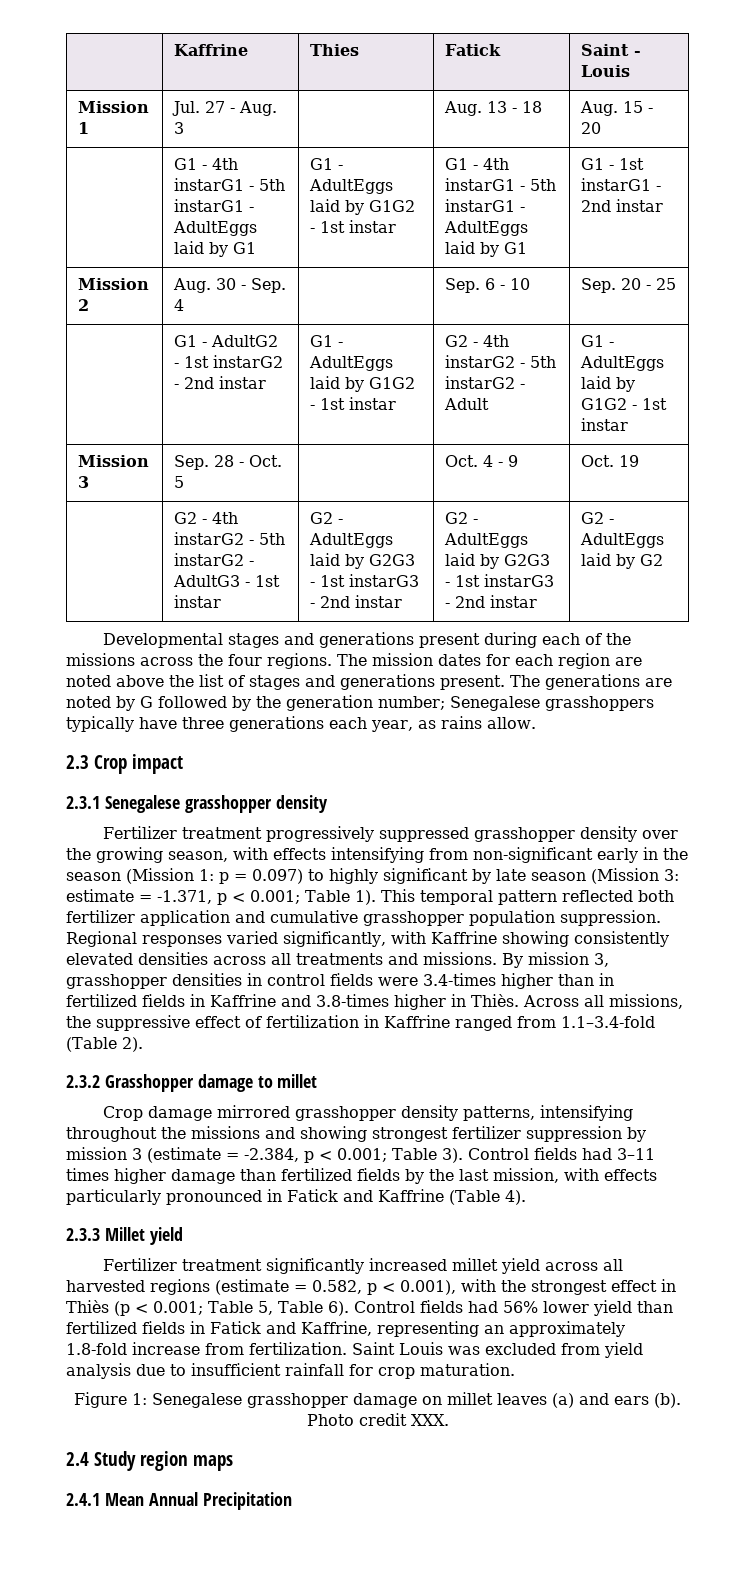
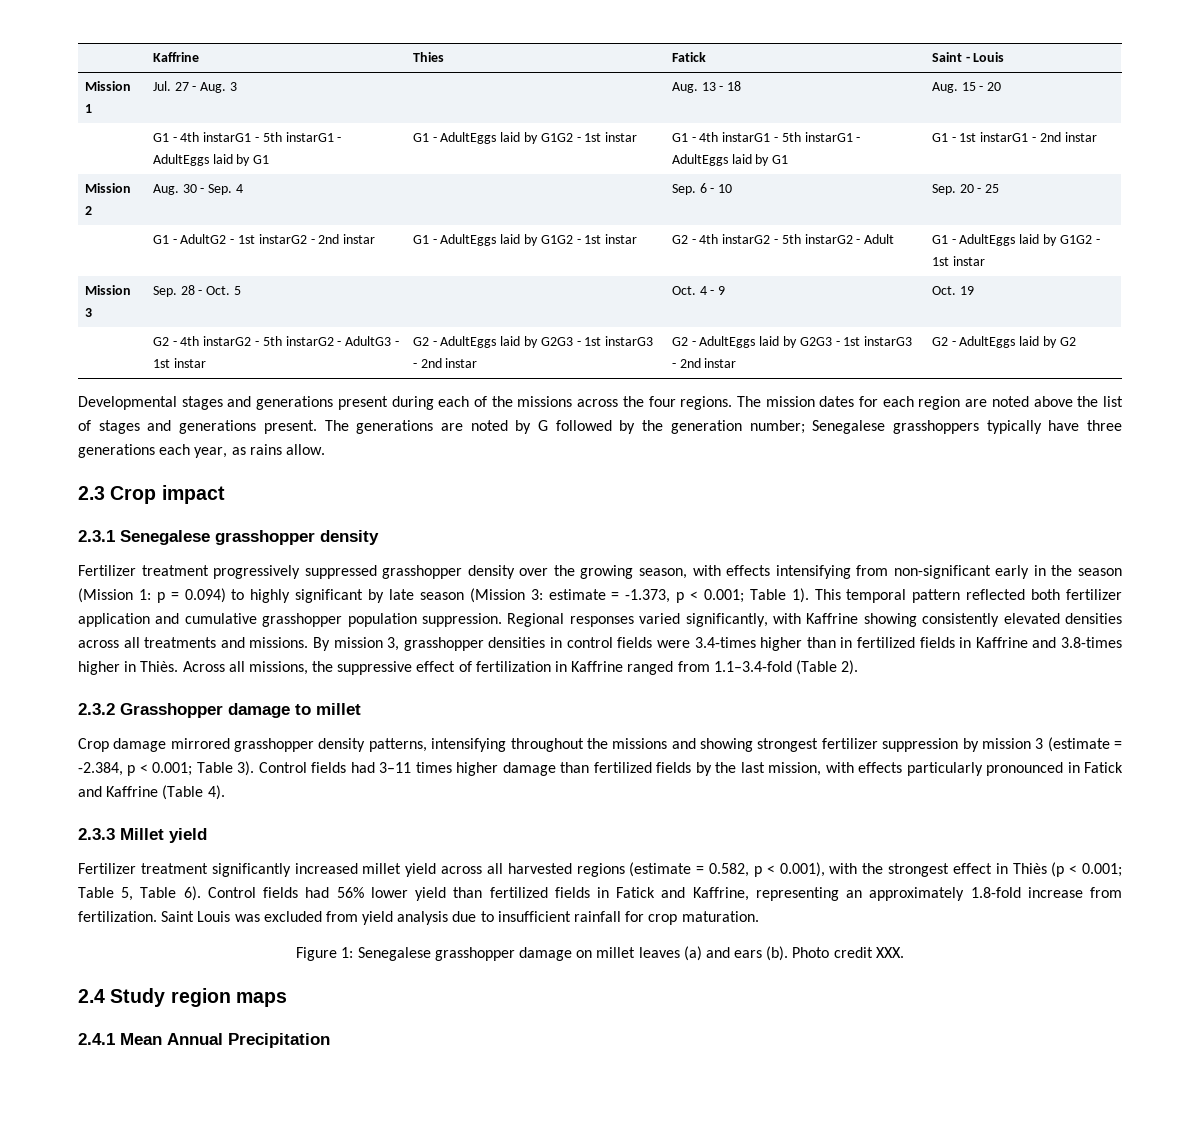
[252,869,303,884] 0.097) -> [184,588,226,603] 0.094)
[157,890,212,904] -1.371, -> [625,589,671,603] -1.373,

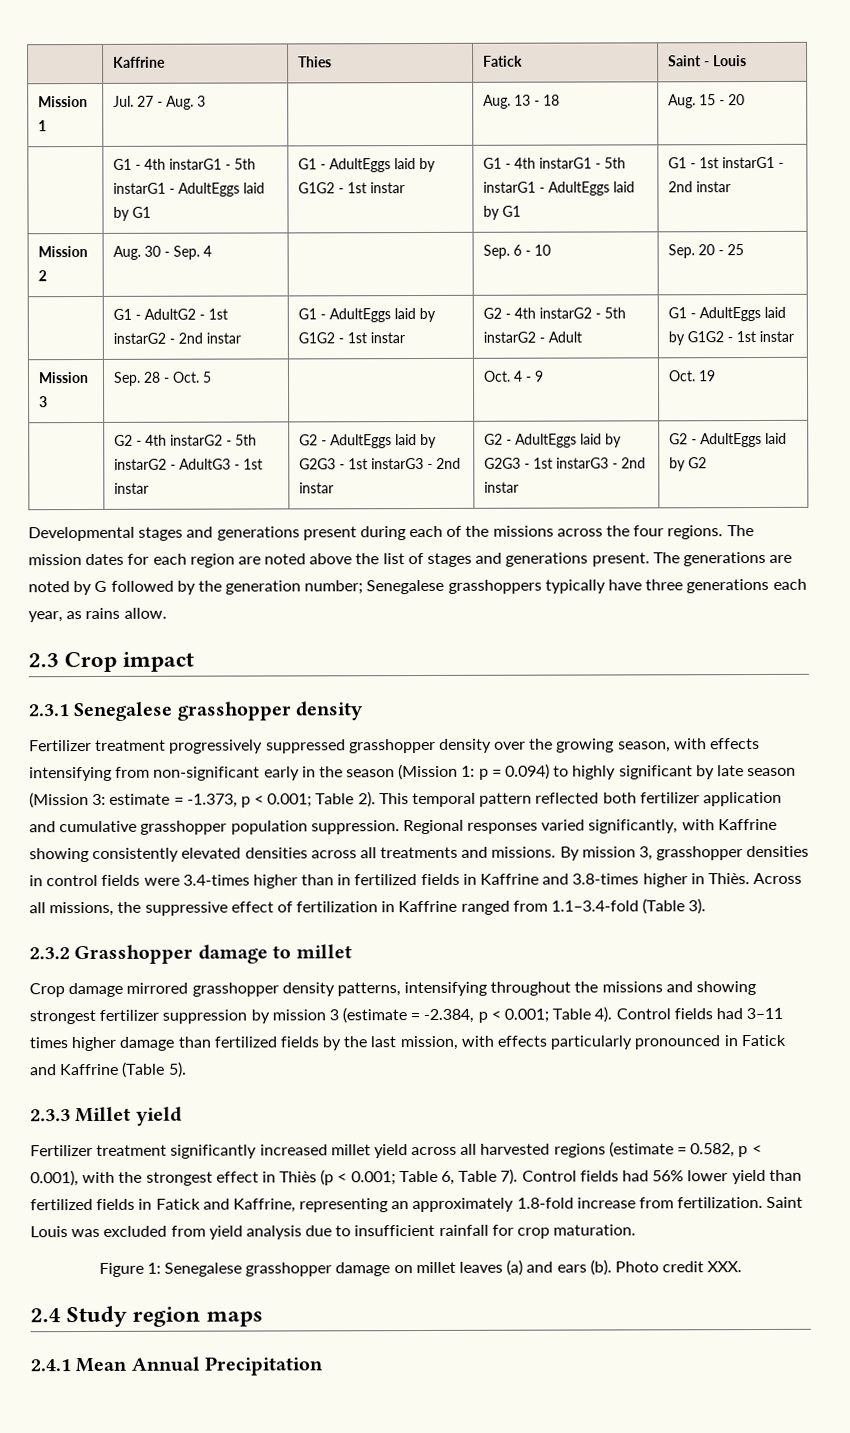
[791,588,809,603] 1). -> [357,791,376,808] 2).
[841,660,859,675] 2). -> [688,898,707,915] 3).
[237,761,255,776] 3). -> [594,1006,613,1023] 4).
[207,785,225,800] 4). -> [168,1061,187,1078] 5).
[121,886,201,901] 5, Table 6). -> [441,1168,519,1185] 6, Table 7).

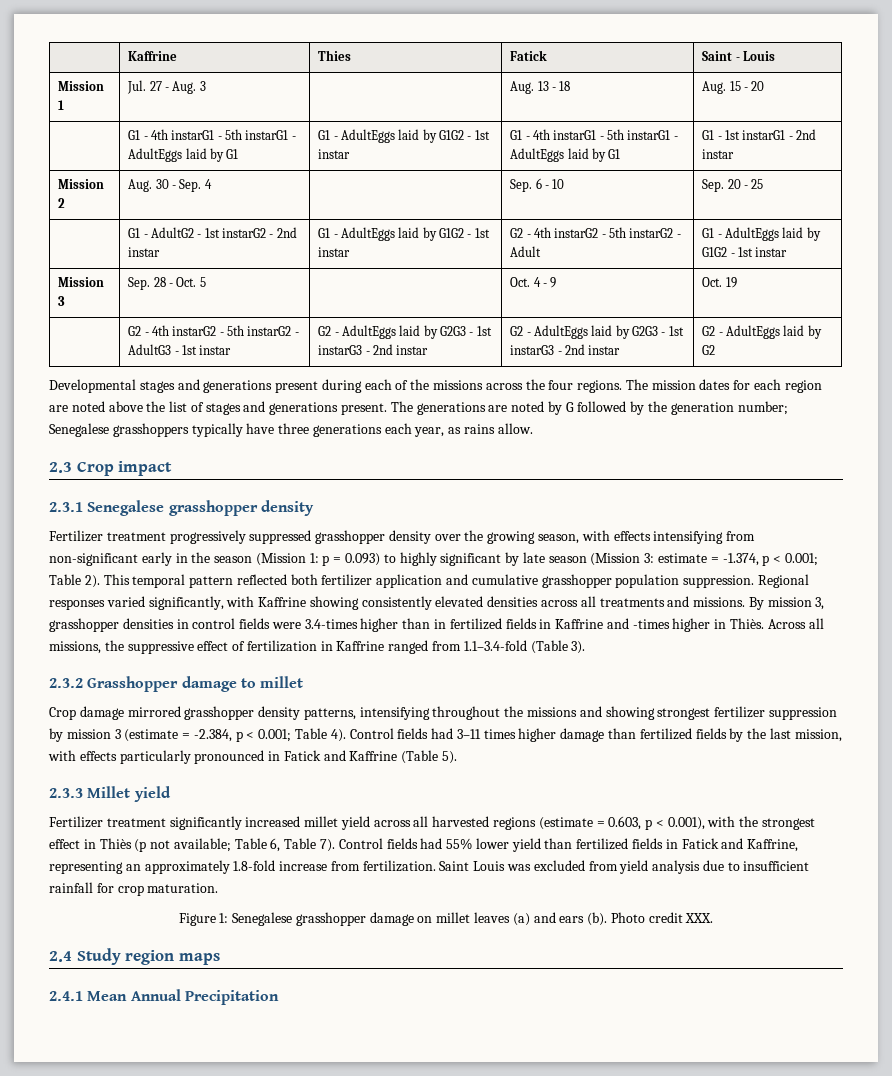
[505,763,551,780] 0.094) -> [345,553,381,566] 0.093)
[186,793,238,808] -1.373, -> [722,553,759,566] -1.374,
[572,873,640,885] 3.8-times -> [632,619,670,629] -times
[690,1143,736,1158] 0.582, -> [608,816,642,830] 0.603,
[337,1171,396,1186] < 0.001; -> [150,838,231,852] not available;
[652,1170,685,1182] 56% -> [446,838,473,850] 55%

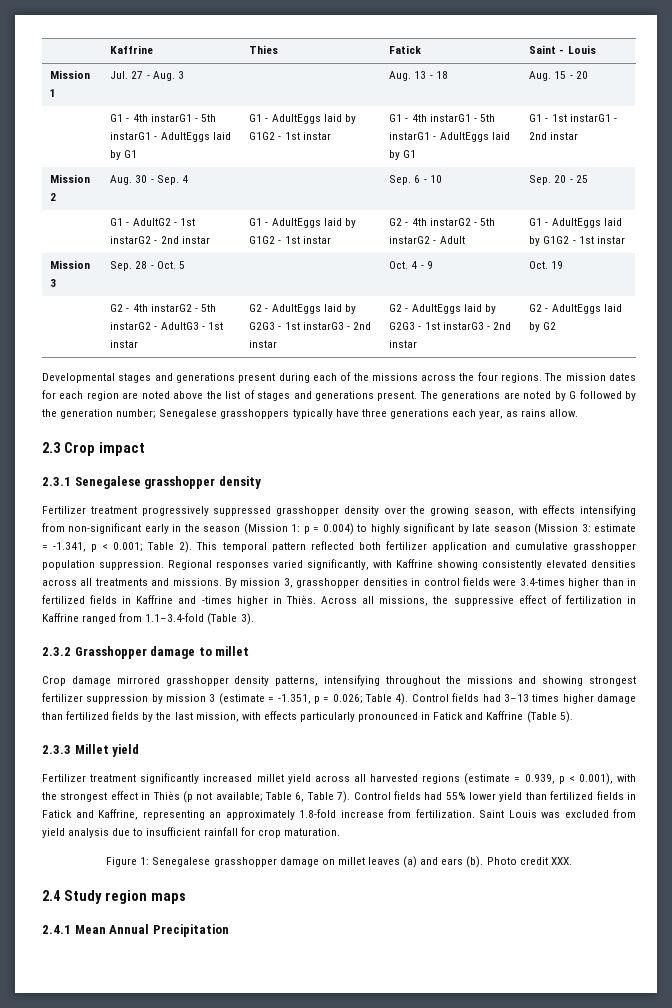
[345,553,381,566] 0.093) -> [322,523,354,535] 0.004)
[722,553,759,566] -1.374, -> [53,542,87,552] -1.341,
[193,729,292,742] -2.384, p < 0.001; -> [277,694,363,704] -1.351, p = 0.026;
[456,729,481,739] 3–11 -> [503,694,529,702] 3–13
[608,816,642,830] 0.603, -> [524,774,555,784] 0.939,

